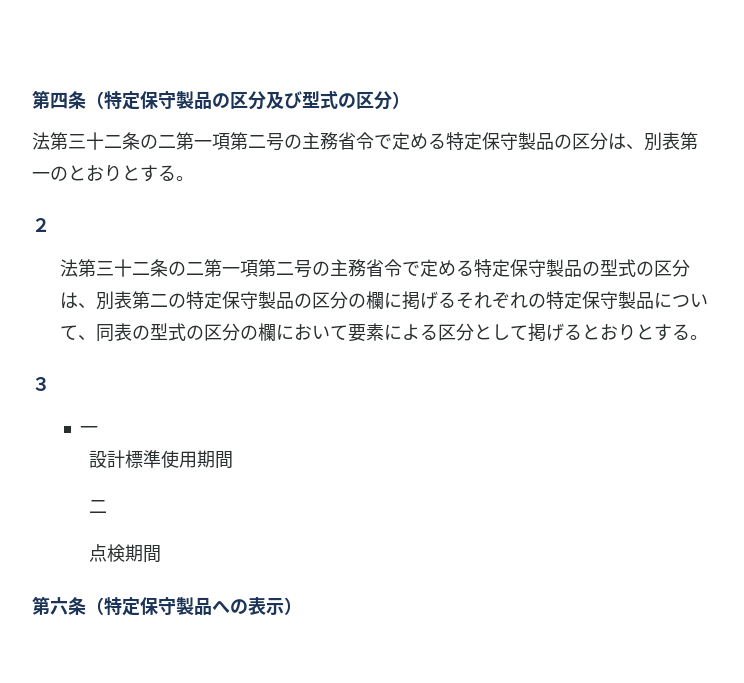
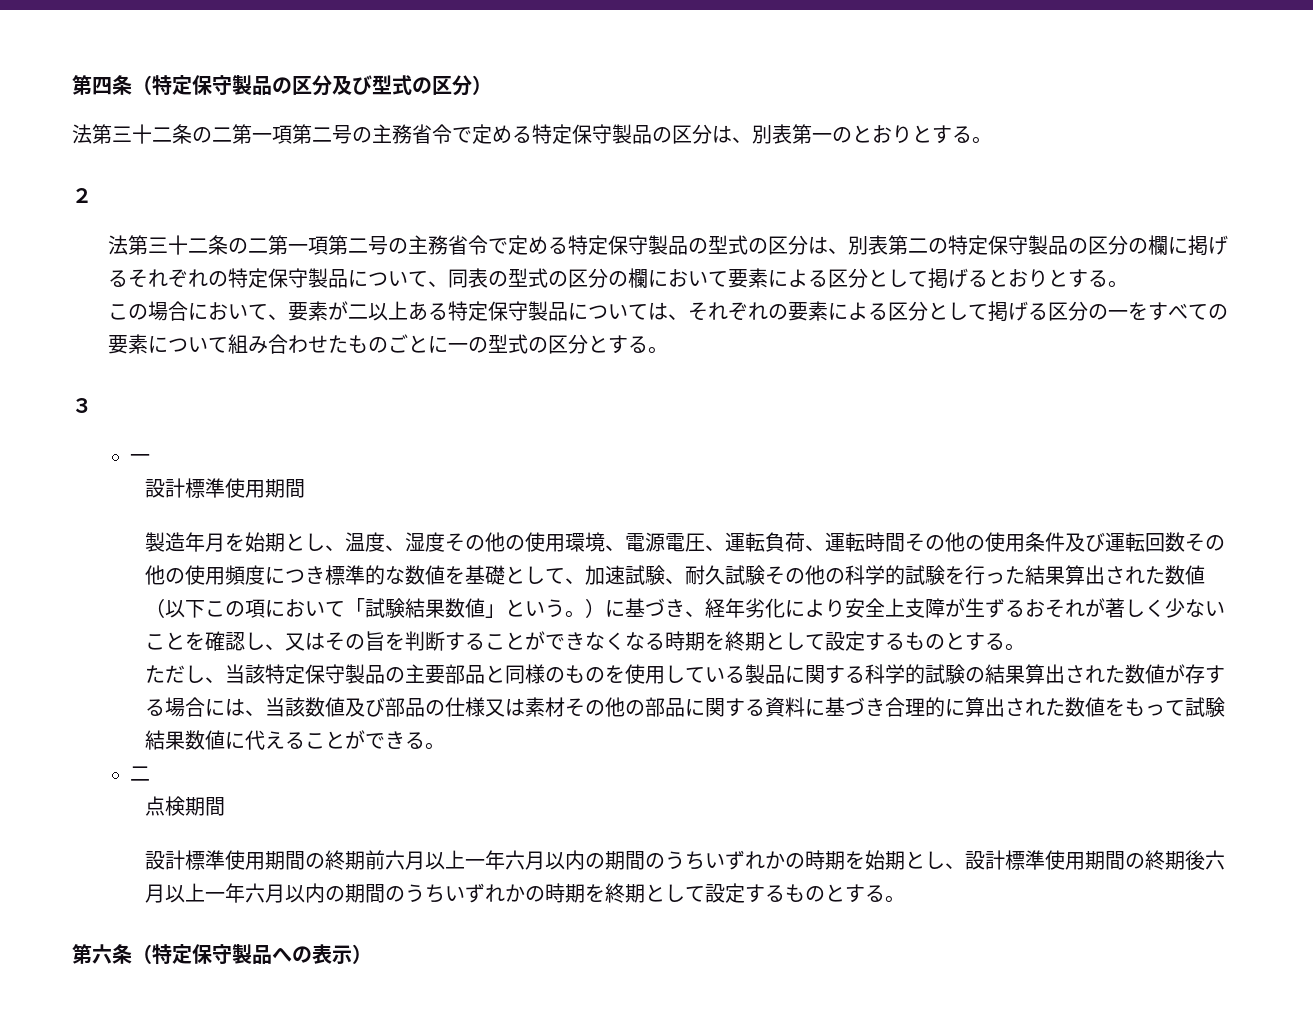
(709, 337) none -> [108,301,1229,322] [108,334,669,354] // この場合において、要素が二以上ある特定保守製品については、それぞれの要素による区分として掲げる区分の一をすべての要素について組み合わせたものごとに一の型式の区分とする。
[88,500,107,513] [88,544,161,563] 二 // 点検期間 -> [144,532,1225,552] [144,565,1205,586] [144,598,1225,619] [144,631,1025,651] [144,664,1225,685] [144,697,1225,718] [144,730,445,750] [130,766,151,781] [144,796,225,816] [144,850,1225,870] [144,883,905,903] 製造年月を始期とし、温度、湿度その他の使用環境、電源電圧、運転負荷、運転時間その他の使用条件及び運転回数その他の使用頻度につき標準的な数値を基礎として、加速試験、耐久試験その他の科学的試験を行った結果算出された数値（以下この項において「試験結果数値」という。）に基づき、経年劣化により安全上支障が生ずるおそれが著しく少ないことを確認し、又はその旨を判断することができなくなる時期を終期として設定するものとする。 // ただし、当該特定保守製品の主要部品と同様のものを使用している製品に関する科学的試験の結果算出された数値が存する場合には、当該数値及び部品の仕様又は素材その他の部品に関する資料に基づき合理的に算出された数値をもって試験結果数値に代えることができる。 // 二 // 点検期間 // 設計標準使用期間の終期前六月以上一年六月以内の期間のうちいずれかの時期を始期とし、設計標準使用期間の終期後六月以上一年六月以内の期間のうちいずれかの時期を終期として設定するものとする。

